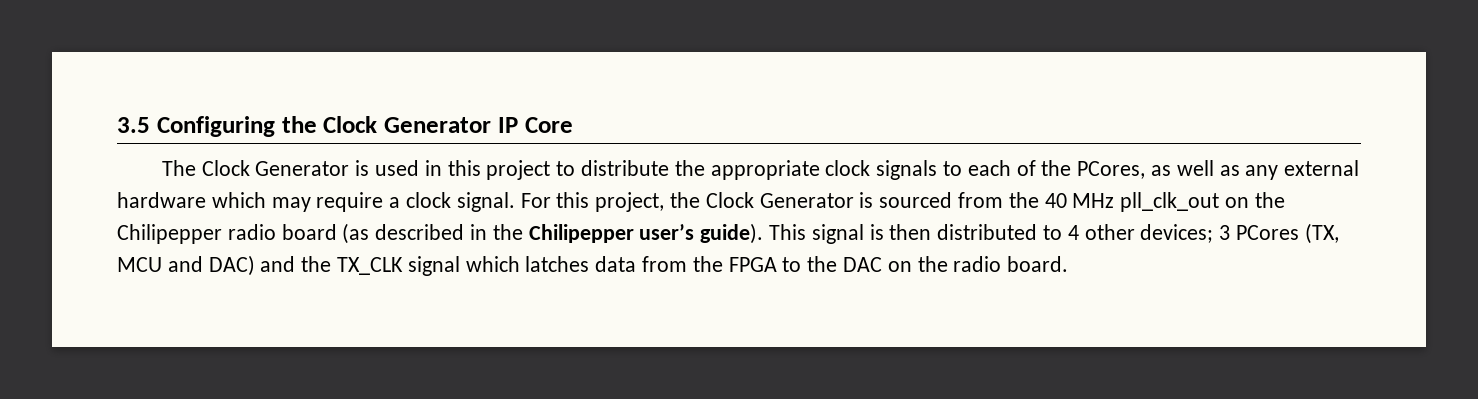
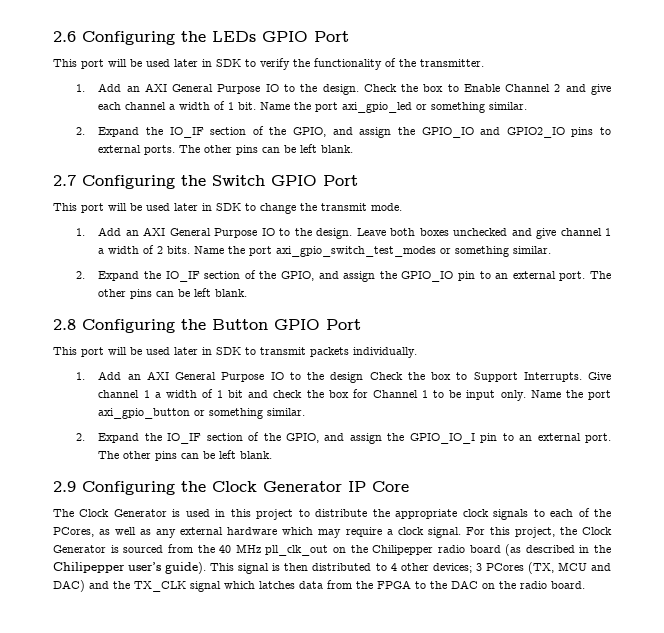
[117,117,150,133] 3.5 -> [53,31,349,45] [53,58,484,70] [75,83,611,95] [98,101,528,113] [75,126,611,138] [98,144,354,155] [53,175,358,189] [53,203,402,214] [75,227,611,239] [98,245,552,257] [75,270,611,282] [98,288,248,299] [53,319,361,333] [53,347,417,358] [75,371,612,383] [98,389,611,401] [98,408,306,419] [75,432,611,444] [98,450,273,461] [53,481,76,492] 2.6 Configuring the LEDs GPIO Port // This port will be used later in SDK to verify the functionality of the transmitter. // 1. Add an AXI General Purpose IO to the design. Check the box to Enable Channel 2 and give each channel a width of 1 bit. Name the port axi_gpio_led or something similar. // 2. Expand the IO_IF section of the GPIO, and assign the GPIO_IO and GPIO2_IO pins to external ports. The other pins can be left blank. // 2.7 Configuring the Switch GPIO Port // This port will be used later in SDK to change the transmit mode. // 1. Add an AXI General Purpose IO to the design. Leave both boxes unchecked and give channel 1 a width of 2 bits. Name the port axi_gpio_switch_test_modes or something similar. // 2. Expand the IO_IF section of the GPIO, and assign the GPIO_IO pin to an external port. The other pins can be left blank. // 2.8 Configuring the Button GPIO Port // This port will be used later in SDK to transmit packets individually. // 1. Add an AXI General Purpose IO to the design Check the box to Support Interrupts. Give channel 1 a width of 1 bit and check the box for Channel 1 to be input only. Name the port axi_gpio_button or something similar. // 2. Expand the IO_IF section of the GPIO, and assign the GPIO_IO_I pin to an external port. The other pins can be left blank. // 2.9

